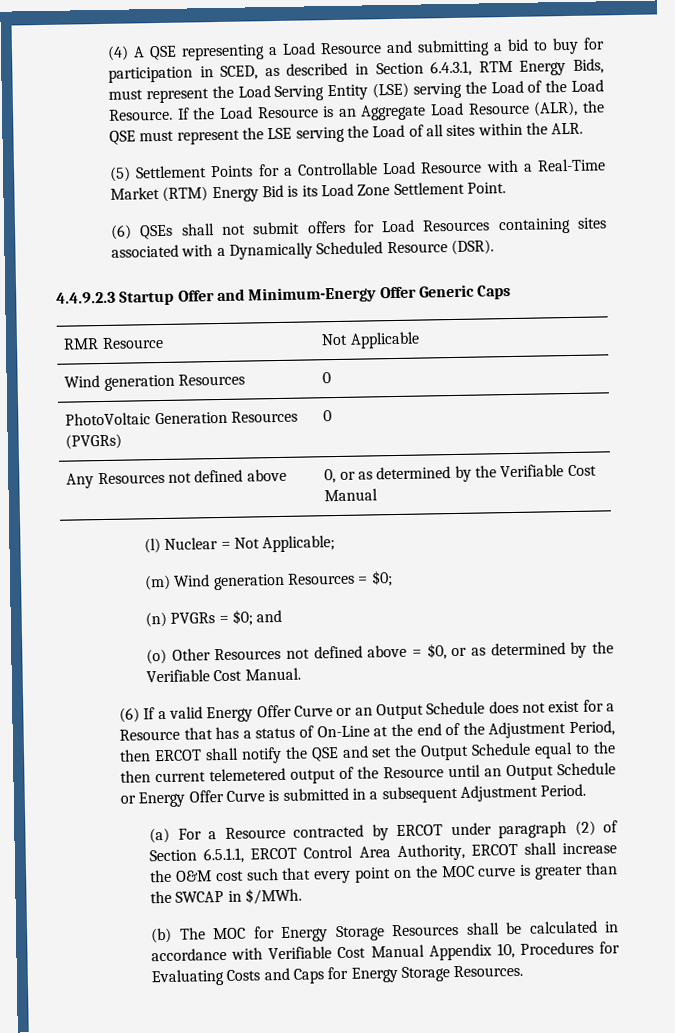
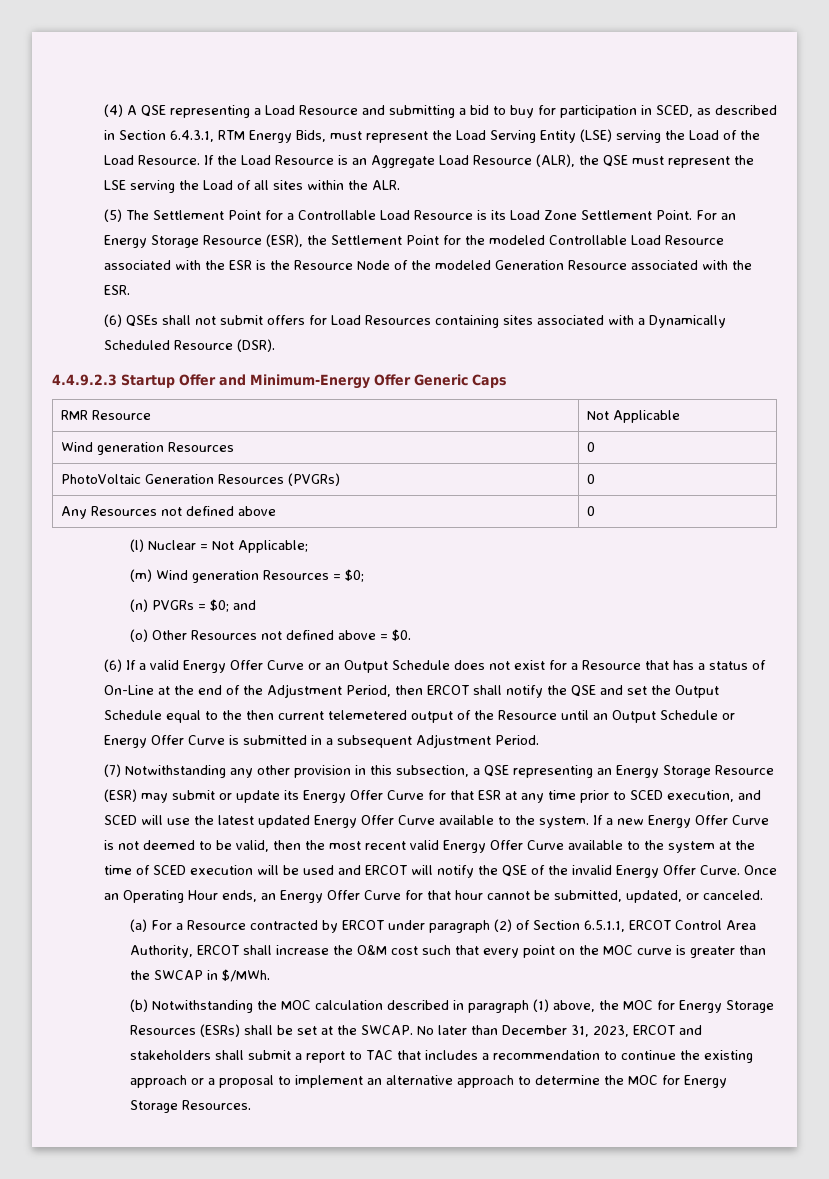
[135,165,254,179] Settlement Points -> [125,210,261,220] The Settlement Point
[485,158,606,173] [110,184,284,203] with a Real-Time Market (RTM) Energy Bid -> (473, 215) none
(506, 188) none -> [695,210,736,220] [103,234,724,248] [103,260,752,270] [103,285,130,295] For an Energy Storage Resource (ESR), the Settlement Point for the modeled Controllable Load Resource associated with the ESR is the Resource Node of the modeled Generation Resource associated with the ESR.
[324,464,597,484] [324,488,379,502] 0, or as determined by the Verifiable Cost Manual -> [586,506,595,516] 0
[426,641,614,660] [146,667,301,683] $0, or as determined by the Verifiable Cost Manual. -> [391,629,411,641] $0.
(587, 790) none -> [103,764,774,778] [103,789,761,803] [103,815,769,828] [103,840,755,853] [103,865,777,878] [103,890,763,903] // (7) Notwithstanding any other provision in this subsection, a QSE representing an Energy Storage Resource (ESR) may submit or update its Energy Offer Curve for that ESR at any time prior to SCED execution, and SCED will use the latest updated Energy Offer Curve available to the system. If a new Energy Offer Curve is not deemed to be valid, then the most recent valid Energy Offer Curve available to the system at the time of SCED execution will be used and ERCOT will notify the QSE of the invalid Energy Offer Curve. Once an Operating Hour ends, an Energy Offer Curve for that hour cannot be submitted, updated, or canceled.
[179,927,206,940] The -> [151,999,619,1013] Notwithstanding the MOC calculation described in paragraph (1) above, the
(460, 930) none -> [199,1024,240,1037] (ESRs)
[528,920,619,934] [151,941,620,962] [151,967,324,987] calculated in accordance with Verifiable Cost Manual Appendix 10, Procedures for Evaluating Costs and Caps -> [296,1025,702,1037] [129,1050,753,1063] [129,1075,658,1088] set at the SWCAP. No later than December 31, 2023, ERCOT and stakeholders shall submit a report to TAC that includes a recommendation to continue the existing approach or a proposal to implement an alternative approach to determine the MOC

